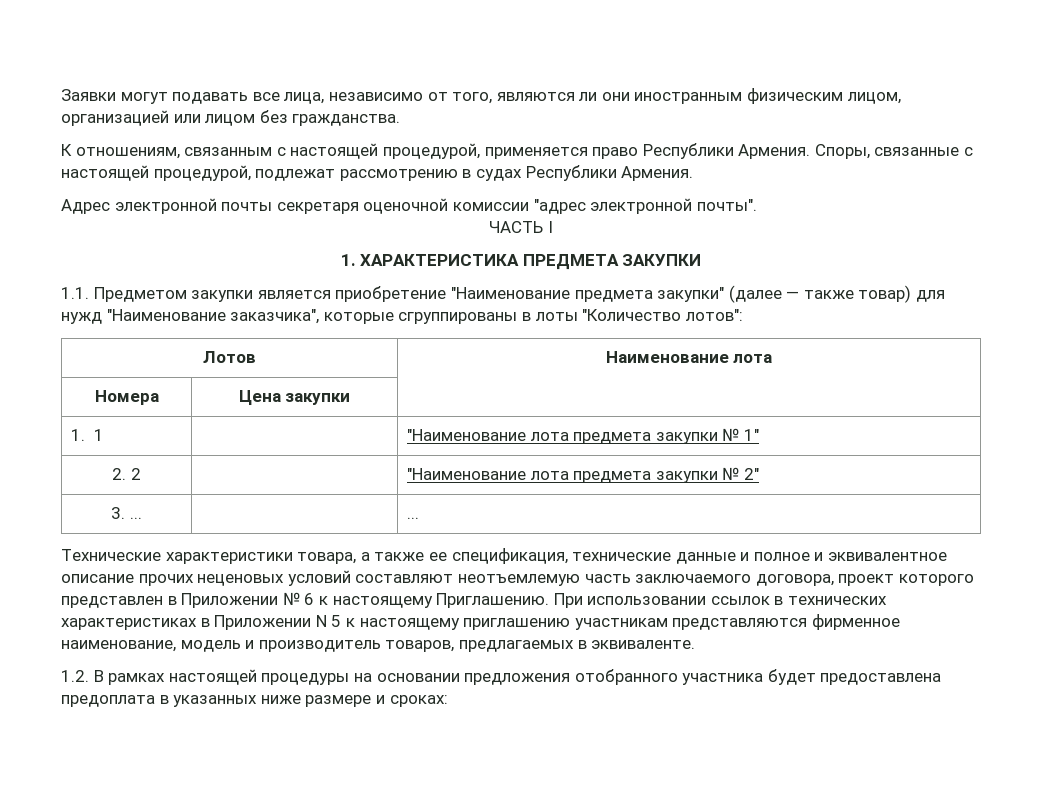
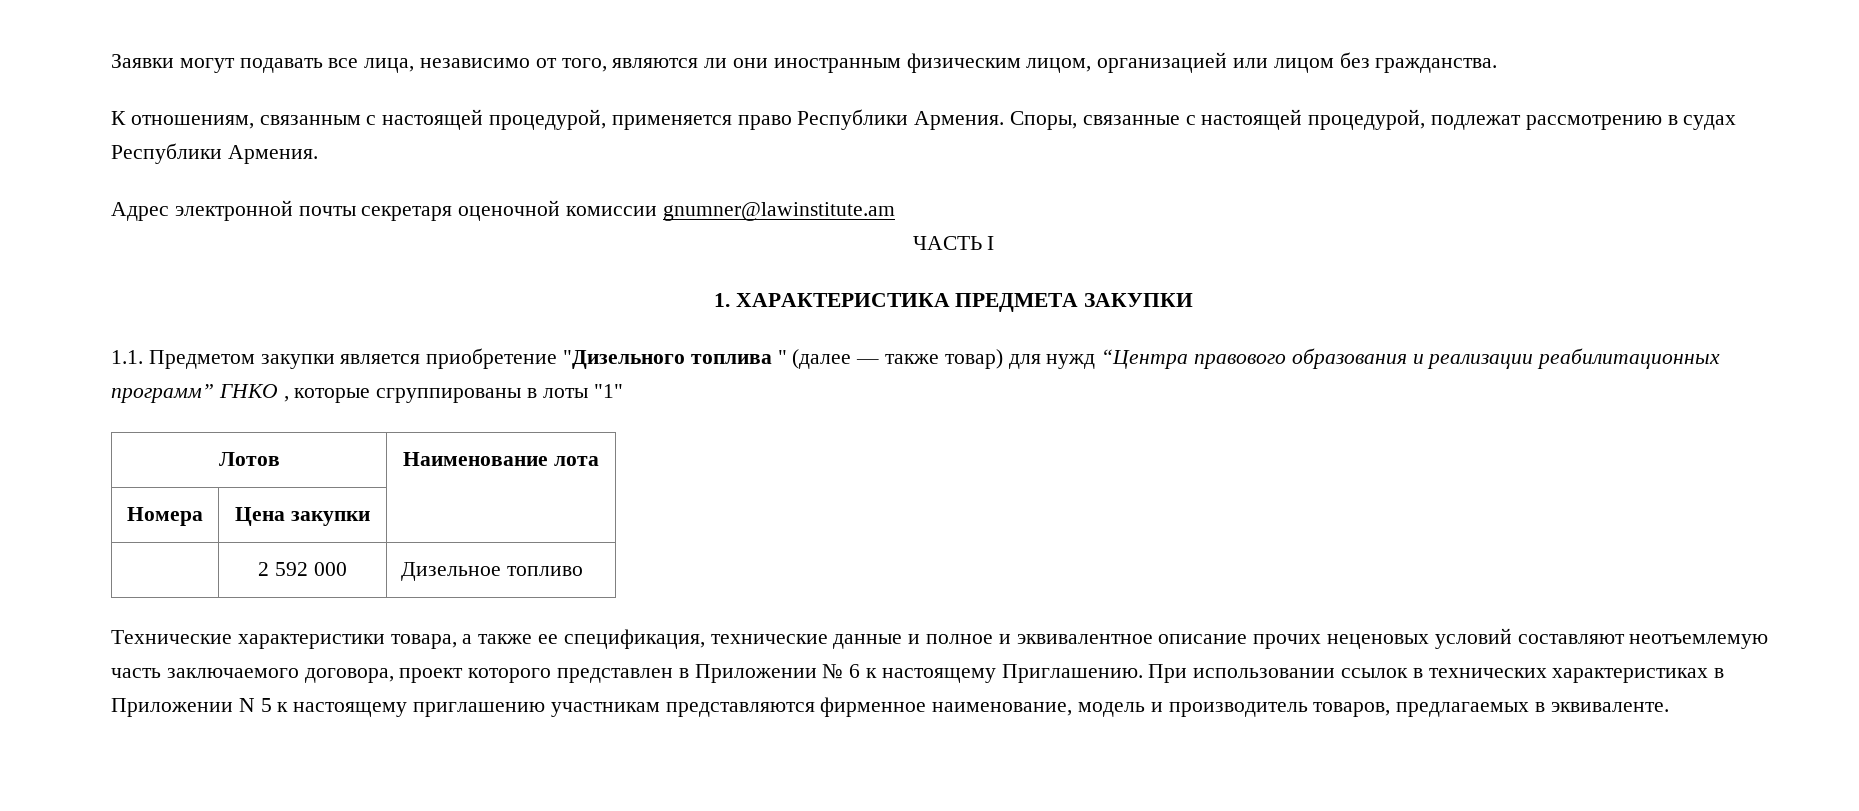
[533,198,757,214] "адрес электронной почты". -> [662,202,895,221] gnumner@lawinstitute.am
[450,287,725,302] "Наименование предмета закупки" -> [563,350,787,369] "Дизельного топлива "
[106,309,320,324] "Наименование заказчика", -> [1101,348,1721,369] [111,384,289,403] “Центра правового образования и реализации реабилитационных программ” ГНКО ,
[582,309,743,321] "Количество лотов": -> [593,384,623,398] "1"
[71,429,104,441] [407,428,760,444] [112,468,141,480] [407,467,760,483] [111,507,142,519] [407,517,420,519] 1. 1 | | "Наименование лота предмета закупки № 1" // 2. 2 | | "Наименование лота предмета закупки № 2" // 3. ... | | ... -> [258,562,347,576] [401,562,584,581] | 2 592 000 | Дизельное топливо
[61,669,942,685] [61,695,448,707] // 1.2. В рамках настоящей процедуры на основании предложения отобранного участника будет предоставлена предоплата в указанных ниже размере и сроках: -> (1669, 707) none

